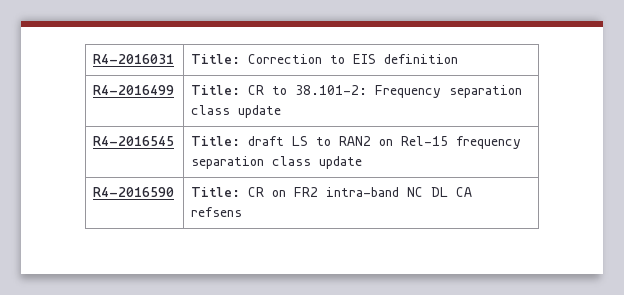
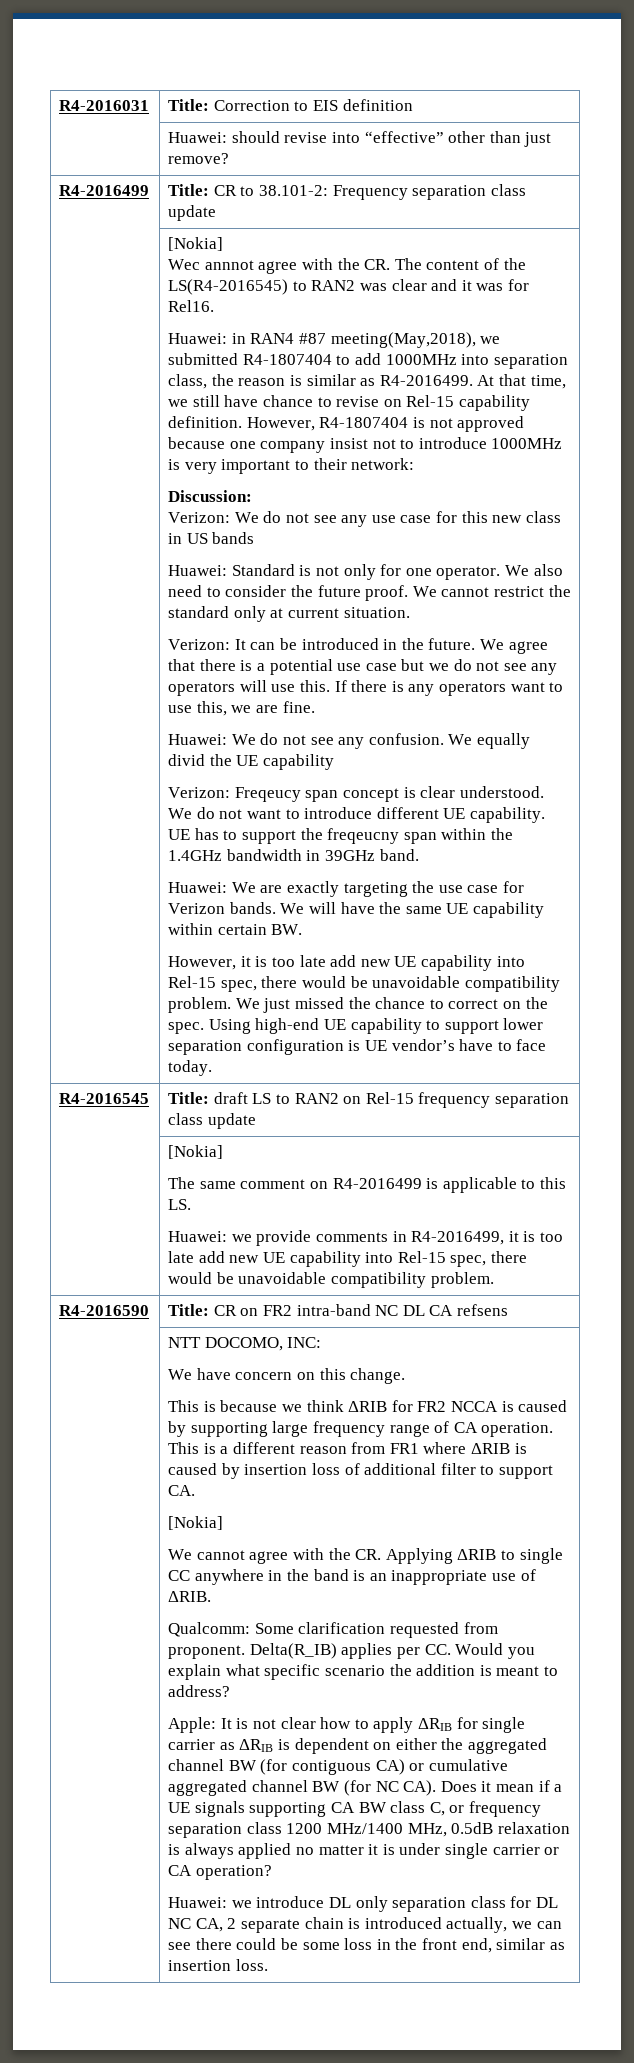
(459, 59) none -> [168,131,552,147] [168,153,230,164] // | Huawei: should revise into “effective” other than just remove?
(282, 111) none -> [168,237,224,251] [168,258,526,274] [168,279,529,295] [168,300,215,312] [168,332,501,348] [168,353,568,369] [168,374,566,389] [168,395,530,411] [168,416,525,432] [168,437,563,453] [168,458,415,474] [168,490,253,502] [168,511,561,527] [168,532,255,544] [168,564,563,580] [168,585,571,601] [168,606,410,622] [168,638,548,654] [168,659,558,675] [168,680,564,696] [168,701,315,716] [168,733,530,749] [168,754,334,770] [168,786,544,802] [168,807,545,823] [168,828,513,844] [168,849,419,861] [168,881,524,897] [168,902,544,918] [168,923,303,935] [168,955,525,971] [168,976,560,992] [168,997,548,1013] [168,1018,544,1034] [168,1039,547,1055] [168,1060,213,1076] // | [Nokia] // Wec annnot agree with the CR. The content of the LS(R4-2016545) to RAN2 was clear and it was for Rel16. // Huawei: in RAN4 #87 meeting(May,2018), we submitted R4-1807404 to add 1000MHz into separation class, the reason is similar as R4-2016499. At that time, we still have chance to revise on Rel-15 capability definition. However, R4-1807404 is not approved because one company insist not to introduce 1000MHz is very important to their network: // Discussion: // Verizon: We do not see any use case for this new class in US bands // Huawei: Standard is not only for one operator. We also need to consider the future proof. We cannot restrict the standard only at current situation. // Verizon: It can be introduced in the future. We agree that there is a potential use case but we do not see any operators will use this. If there is any operators want to use this, we are fine. // Huawei: We do not see any confusion. We equally divid the UE capability // Verizon: Freqeucy span concept is clear understood. We do not want to introduce different UE capability. UE has to support the freqeucny span within the 1.4GHz bandwidth in 39GHz band. // Huawei: We are exactly targeting the use case for Verizon bands. We will have the same UE capability within certain BW. // However, it is too late add new UE capability into Rel-15 spec, there would be unavoidable compatibility problem. We just missed the chance to correct on the spec. Using high-end UE capability to support lower separation configuration is UE vendor’s have to face today.
(363, 162) none -> [168,1145,224,1159] [168,1177,566,1193] [168,1199,192,1210] [168,1230,563,1246] [168,1251,527,1267] [168,1272,494,1288] // | [Nokia] // The same comment on R4-2016499 is applicable to this LS. // Huawei: we provide comments in R4-2016499, it is too late add new UE capability into Rel-15 spec, there would be unavoidable compatibility problem.
(243, 212) none -> [168,1337,322,1351] [168,1368,406,1384] [168,1400,568,1412] [168,1421,554,1437] [168,1442,527,1454] [168,1463,553,1479] [168,1485,196,1496] [168,1516,224,1530] [168,1548,563,1564] [168,1569,536,1585] [168,1591,212,1602] [168,1622,498,1638] [168,1643,535,1659] [168,1664,558,1680] [168,1685,231,1697] [168,1717,526,1733] [168,1738,547,1754] [168,1759,508,1775] [168,1780,563,1796] [168,1801,541,1817] [168,1822,570,1838] [168,1843,560,1859] [168,1865,272,1880] [168,1896,558,1912] [168,1917,562,1933] [168,1938,565,1953] [168,1959,268,1971] // | NTT DOCOMO, INC: // We have concern on this change. // This is because we think ΔRIB for FR2 NCCA is caused by supporting large frequency range of CA operation. This is a different reason from FR1 where ΔRIB is caused by insertion loss of additional filter to support CA. // [Nokia] // We cannot agree with the CR. Applying ΔRIB to single CC anywhere in the band is an inappropriate use of ΔRIB. // Qualcomm: Some clarification requested from proponent. Delta(R_IB) applies per CC. Would you explain what specific scenario the addition is meant to address? // Apple: It is not clear how to apply ΔRIB for single carrier as ΔRIB is dependent on either the aggregated channel BW (for contiguous CA) or cumulative aggregated channel BW (for NC CA). Does it mean if a UE signals supporting CA BW class C, or frequency separation class 1200 MHz/1400 MHz, 0.5dB relaxation is always applied no matter it is under single carrier or CA operation? // Huawei: we introduce DL only separation class for DL NC CA, 2 separate chain is introduced actually, we can see there could be some loss in the front end, similar as insertion loss.

